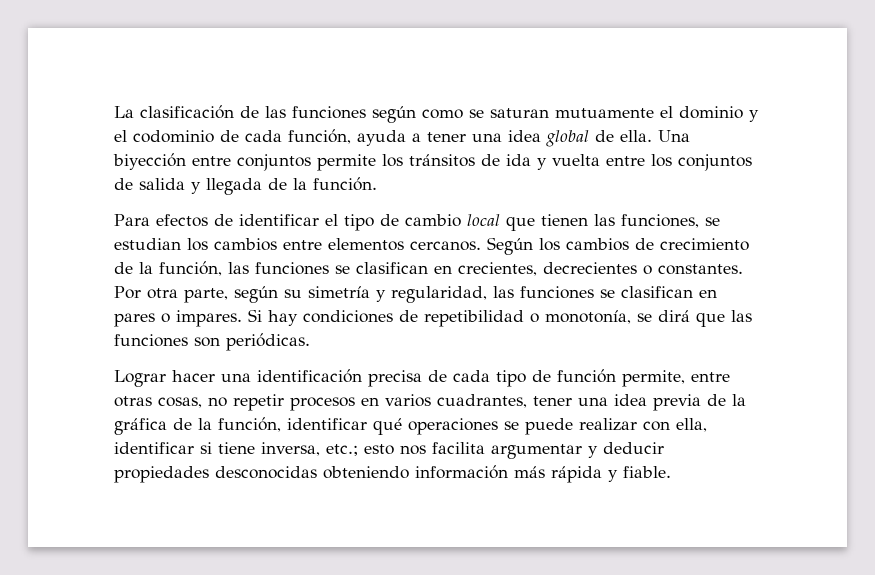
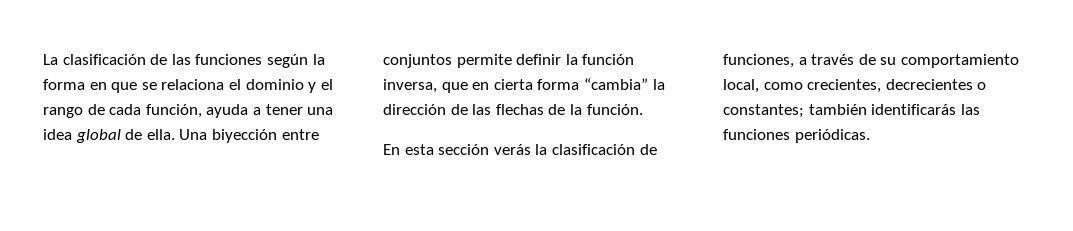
[422,108,654,119] como se saturan mutuamente -> [312,54,325,65] [43,79,225,93] la forma en que se relaciona
[133,130,214,143] codominio -> [43,107,83,118] rango
[382,154,752,171] [114,177,377,195] [114,214,720,231] [114,237,749,255] [114,261,743,276] [114,286,717,303] [114,309,752,327] [114,333,310,351] [114,369,730,387] [114,394,746,411] [114,417,707,435] [114,442,664,459] [114,465,671,483] los tránsitos de ida y vuelta entre los conjuntos de salida y llegada de la función. // Para efectos de identificar el tipo de cambio local que tienen las funciones, se estudian los cambios entre elementos cercanos. Según los cambios de crecimiento de la función, las funciones se clasifican en crecientes, decrecientes o constantes. Por otra parte, según su simetría y regularidad, las funciones se clasifican en pares o impares. Si hay condiciones de repetibilidad o monotonía, se dirá que las funciones son periódicas. // Lograr hacer una identificación precisa de cada tipo de función permite, entre otras cosas, no repetir procesos en varios cuadrantes, tener una idea previa de la gráfica de la función, identificar qué operaciones se puede realizar con ella, identificar si tiene inversa, etc.; esto nos facilita argumentar y deducir propiedades desconocidas obteniendo información más rápida y fiable. -> [516,54,635,65] [383,78,665,93] [383,104,643,115] [383,144,657,155] [723,54,1019,68] [723,79,987,93] [723,104,980,118] [723,129,870,143] definir la función inversa, que en cierta forma “cambia” la dirección de las flechas de la función. // En esta sección verás la clasificación de funciones, a través de su comportamiento local, como crecientes, decrecientes o constantes; también identificarás las funciones periódicas.

